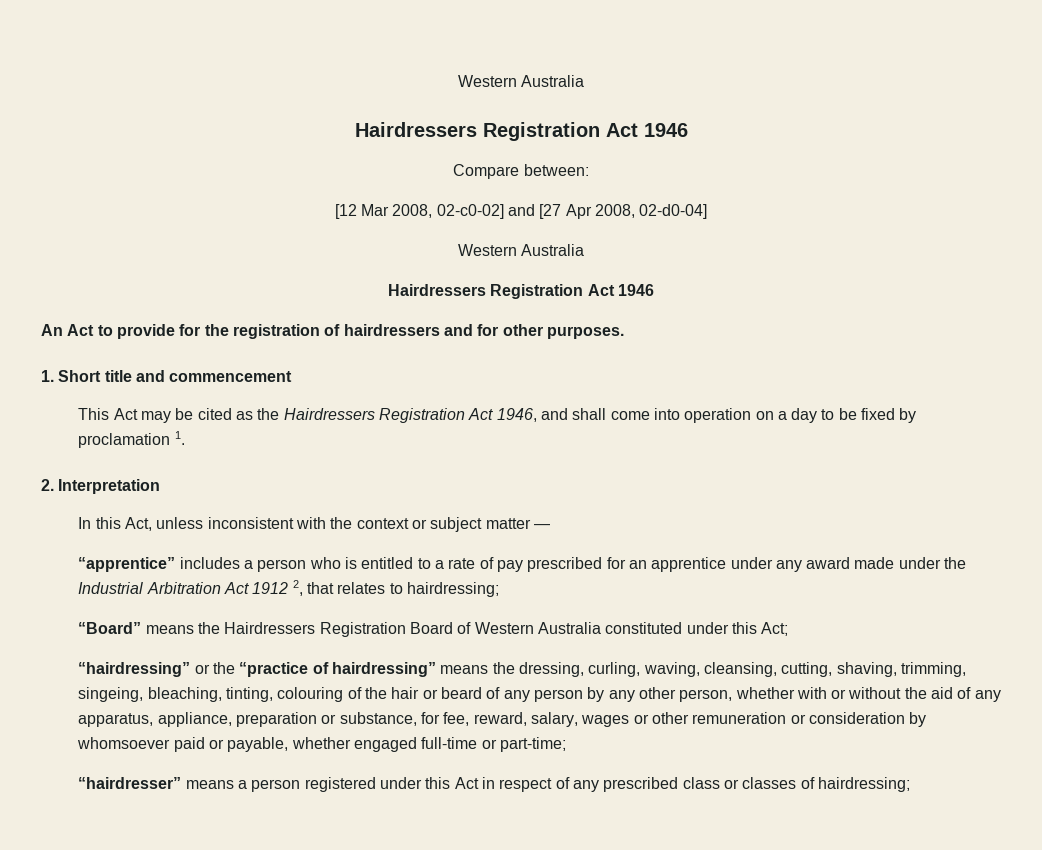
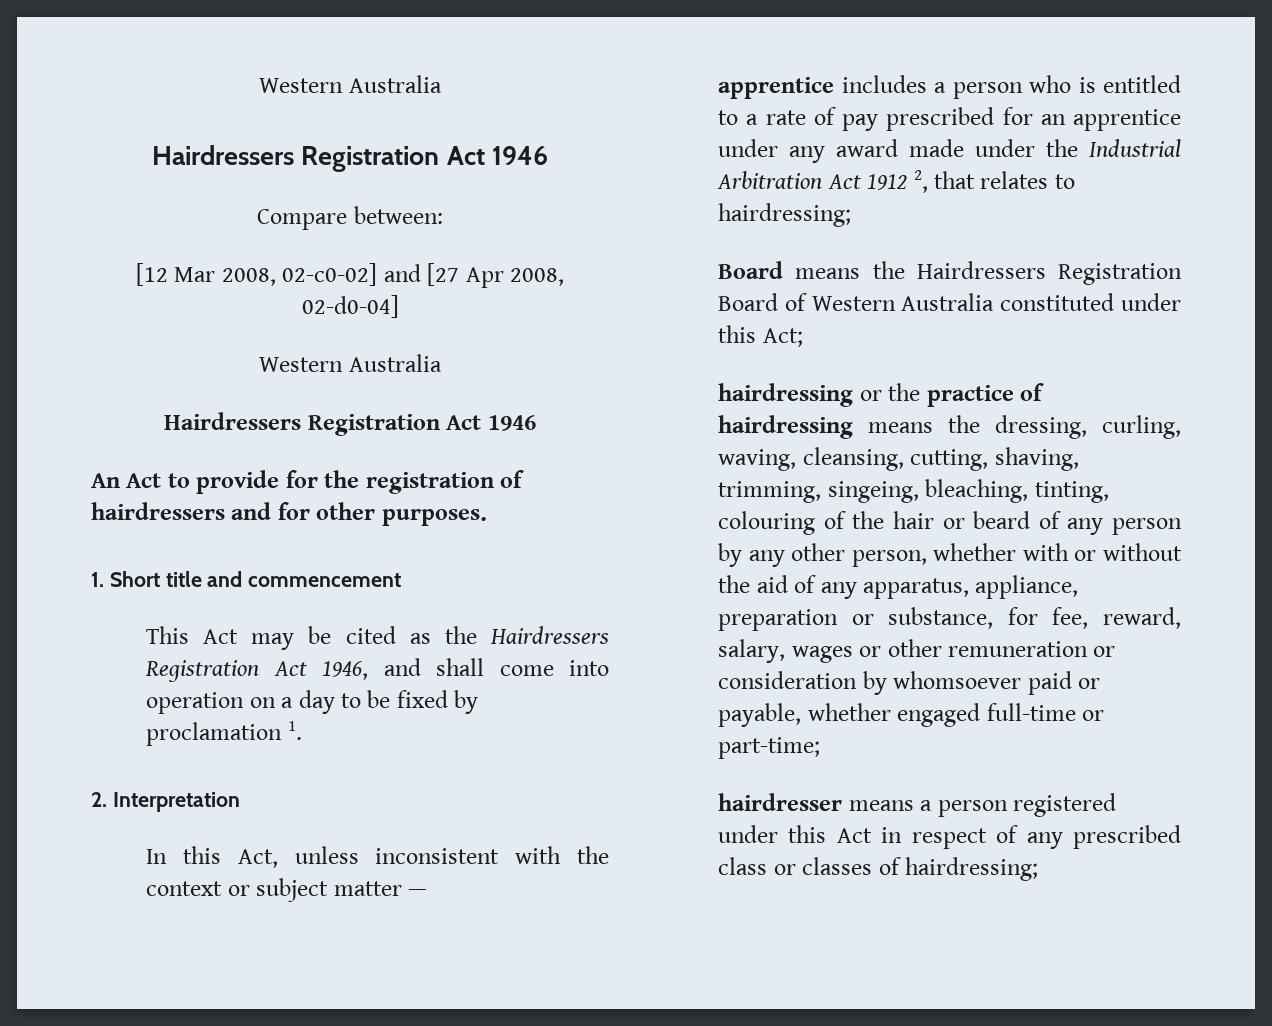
[78,557,176,572] “apprentice” -> [718,77,835,99] apprentice
[78,622,142,634] “Board” -> [718,261,784,279] Board
[78,662,191,677] “hairdressing” -> [718,383,854,407] hairdressing
[239,662,437,677] “practice of hairdressing” -> [926,383,1044,407] [718,415,854,439] practice of hairdressing
[78,777,182,789] “hairdresser” -> [718,793,843,811] hairdresser

